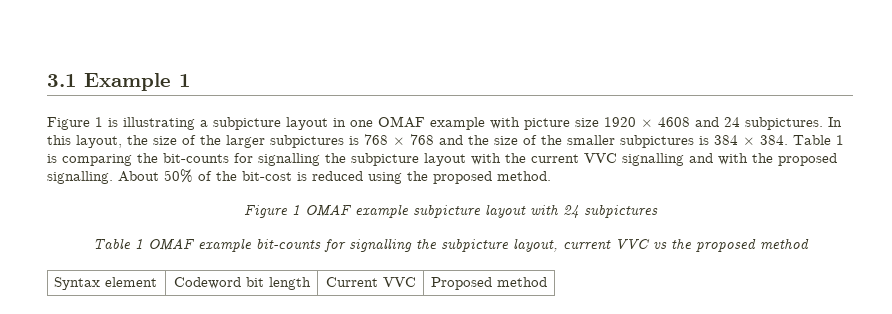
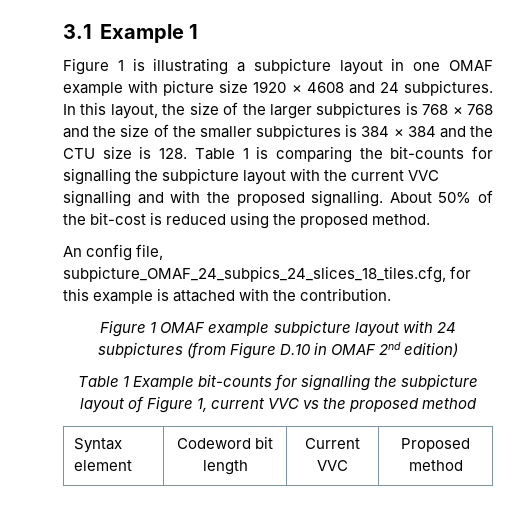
[760,135,788,145] 384. -> [407,126,494,138] [63,146,188,159] 384 and the CTU size is 128.
(551, 176) none -> [63,244,164,261] [63,266,472,283] [63,288,392,304] // An config file, subpicture_OMAF_24_subpics_24_slices_18_tiles.cfg, for this example is attached with the contribution.
[92,238,558,252] // Table 1 OMAF example bit-counts for signalling the subpicture layout, -> [186,342,459,359] [77,374,479,391] [79,396,207,413] (from Figure D.10 in OMAF 2nd edition) // Table 1 Example bit-counts for signalling the subpicture layout of Figure 1,

